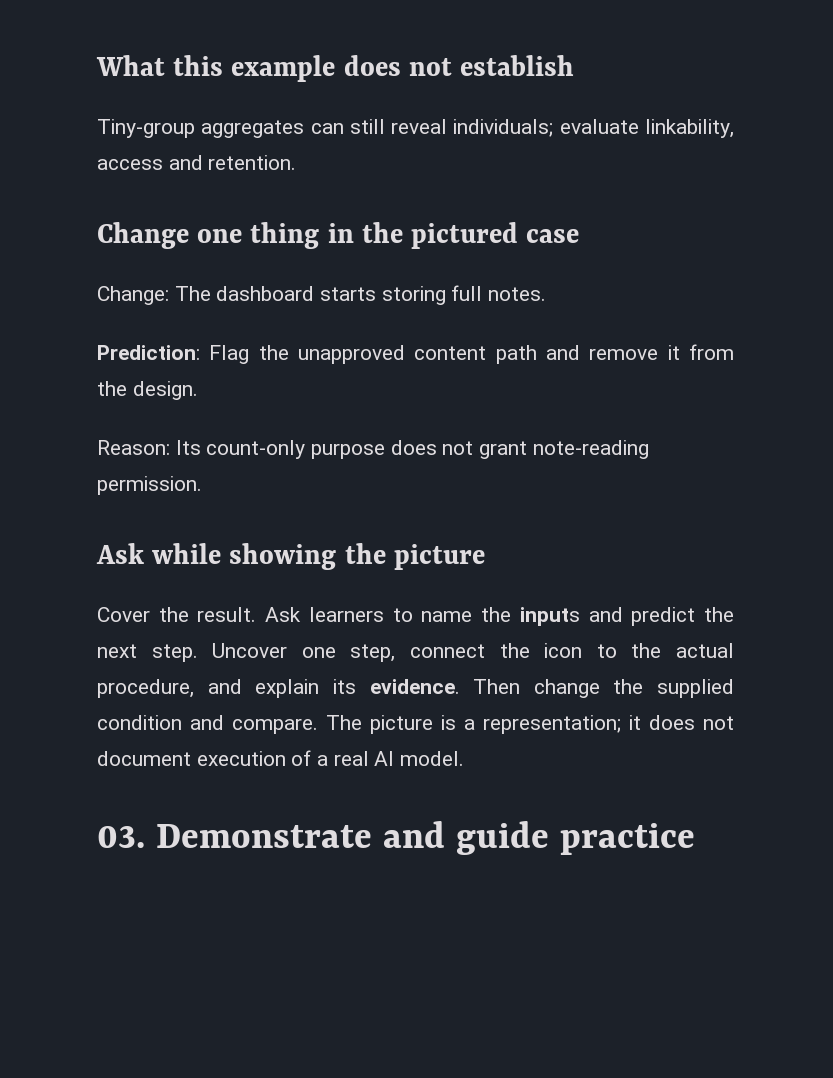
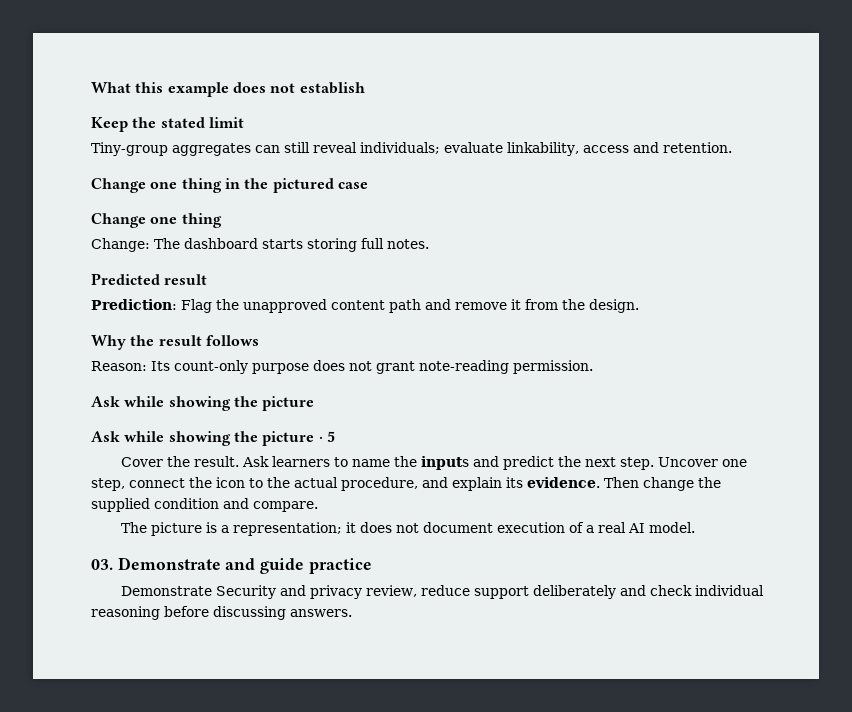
(575, 65) none -> [91,117,244,132] // Keep the stated limit
(580, 236) none -> [91,213,222,228] // Change one thing
(547, 294) none -> [91,273,208,285] // Predicted result
(198, 390) none -> [91,335,259,350] // Why the result follows
(485, 557) none -> [91,431,335,446] // Ask while showing the picture · 5
(318, 726) none -> (318, 506) //
(696, 839) none -> [121,585,765,599] [91,606,352,620] // Demonstrate Security and privacy review, reduce support deliberately and check individual reasoning before discussing answers.

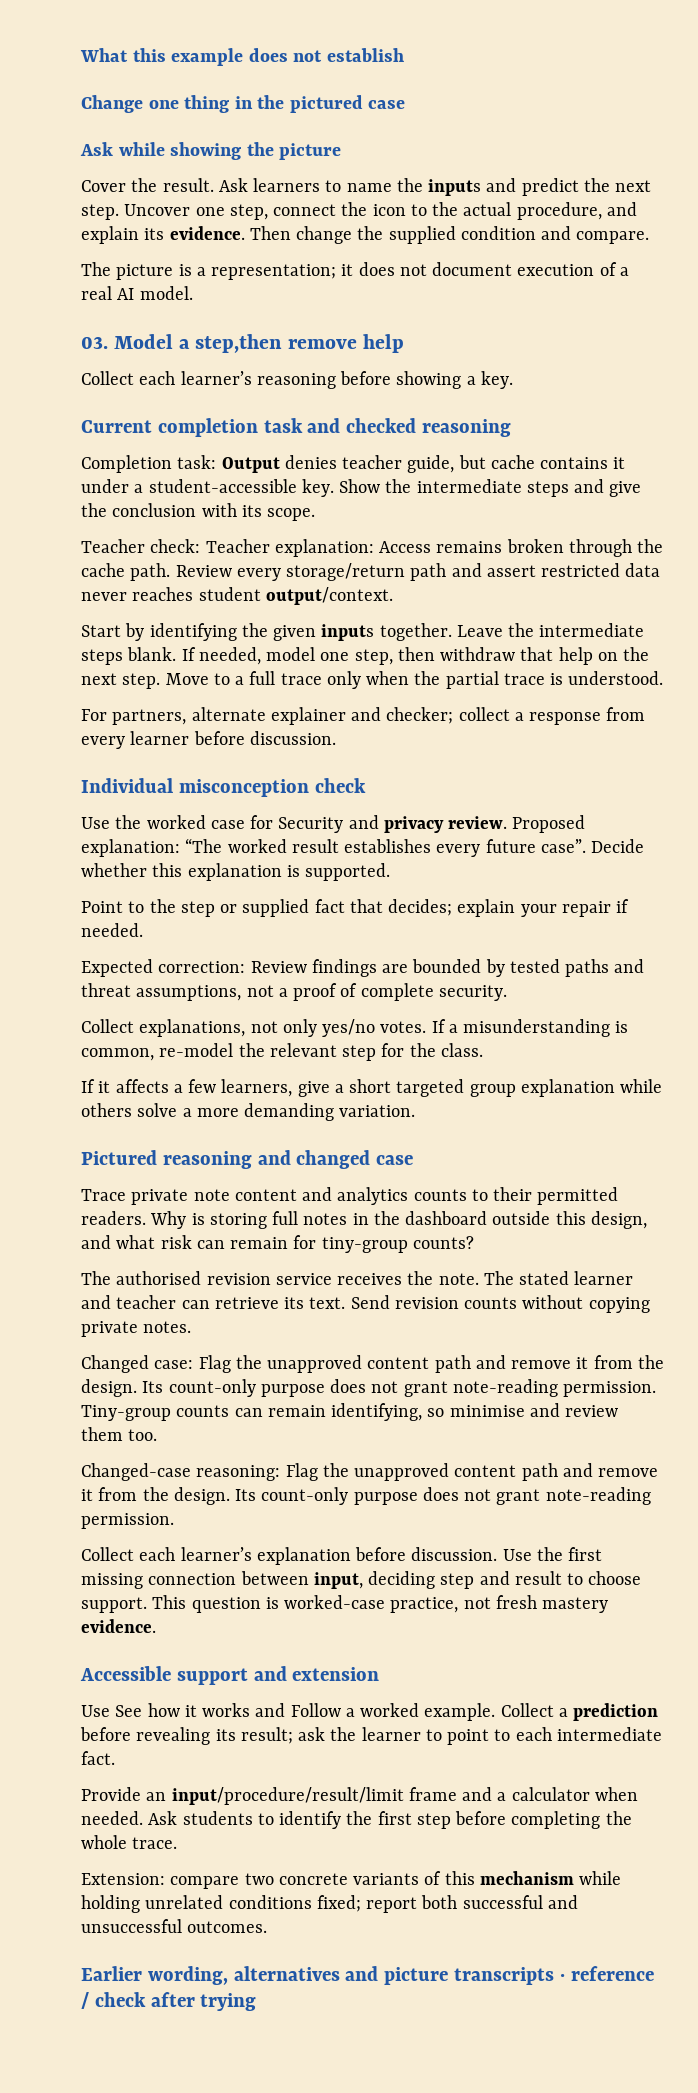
[91,117,244,132] [91,142,732,156] // Keep the stated limit // Tiny-group aggregates can still reveal individuals; evaluate linkability, access and retention. -> (404, 55) none
[91,213,222,228] [91,238,429,252] [91,273,208,285] [91,299,639,313] [91,335,259,350] [91,360,593,374] [91,396,315,411] [91,431,335,446] // Change one thing // Change: The dashboard starts storing full notes. // Predicted result // Prediction: Flag the unapproved content path and remove it from the design. // Why the result follows // Reason: Its count-only purpose does not grant note-reading permission. // Ask while showing the picture // Ask while showing the picture · 5 -> [80,142,342,160] // Ask while showing the picture
[117,557,372,574] [121,585,765,599] [91,606,352,620] Demonstrate and guide practice // Demonstrate Security and privacy review, reduce support deliberately and check individual reasoning before discussing answers. -> [114,334,405,353] [81,371,513,389] [81,418,512,437] [81,455,626,473] [81,479,642,497] [81,503,316,521] [81,539,664,557] [81,563,661,581] [81,587,393,605] [81,623,645,641] [81,647,650,665] [81,671,664,689] [81,707,646,725] [81,731,336,749] [81,778,366,797] [81,815,586,833] [81,838,645,857] [81,863,391,881] [81,899,630,917] [81,923,143,937] [81,959,645,977] [81,983,507,1001] [81,1019,629,1037] [81,1043,483,1061] [81,1079,663,1097] [81,1103,416,1121] [81,1150,414,1169] [81,1187,619,1205] [81,1211,647,1229] [81,1235,474,1253] [81,1271,634,1285] [81,1295,650,1313] [81,1321,192,1337] [81,1355,664,1373] [81,1379,657,1397] [81,1403,619,1421] [81,1427,158,1441] [81,1463,659,1481] [81,1487,651,1505] [81,1513,174,1529] [81,1547,603,1565] [81,1571,642,1589] [81,1595,609,1613] [81,1619,156,1633] [80,1666,380,1685] [81,1703,659,1721] [80,1727,662,1745] [81,1751,115,1765] [81,1787,638,1805] [81,1811,632,1829] [81,1835,178,1849] [81,1871,622,1889] [81,1895,578,1913] [81,1919,268,1933] [81,1966,654,1985] [81,1992,257,2011] Model a step,then remove help // Collect each learner’s reasoning before showing a key. // Current completion task and checked reasoning // Completion task: Output denies teacher guide, but cache contains it under a student-accessible key. Show the intermediate steps and give the conclusion with its scope. // Teacher check: Teacher explanation: Access remains broken through the cache path. Review every storage/return path and assert restricted data never reaches student output/context. // Start by identifying the given inputs together. Leave the intermediate steps blank. If needed, model one step, then withdraw that help on the next step. Move to a full trace only when the partial trace is understood. // For partners, alternate explainer and checker; collect a response from every learner before discussion. // Individual misconception check // Use the worked case for Security and privacy review. Proposed explanation: “The worked result establishes every future case”. Decide whether this explanation is supported. // Point to the step or supplied fact that decides; explain your repair if needed. // Expected correction: Review findings are bounded by tested paths and threat assumptions, not a proof of complete security. // Collect explanations, not only yes/no votes. If a misunderstanding is common, re-model the relevant step for the class. // If it affects a few learners, give a short targeted group explanation while others solve a more demanding variation. // Pictured reasoning and changed case // Trace private note content and analytics counts to their permitted readers. Why is storing full notes in the dashboard outside this design, and what risk can remain for tiny-group counts? // The authorised revision service receives the note. The stated learner and teacher can retrieve its text. Send revision counts without copying private notes. // Changed case: Flag the unapproved content path and remove it from the design. Its count-only purpose does not grant note-reading permission. Tiny-group counts can remain identifying, so minimise and review them too. // Changed-case reasoning: Flag the unapproved content path and remove it from the design. Its count-only purpose does not grant note-reading permission. // Collect each learner’s explanation before discussion. Use the first missing connection between input, deciding step and result to choose support. This question is worked-case practice, not fresh mastery evidence. // Accessible support and extension // Use See how it works and Follow a worked example. Collect a prediction before revealing its result; ask the learner to point to each intermediate fact. // Provide an input/procedure/result/limit frame and a calculator when needed. Ask students to identify the first step before completing the whole trace. // Extension: compare two concrete variants of this mechanism while holding unrelated conditions fixed; report both successful and unsuccessful outcomes. // Earlier wording, alternatives and picture transcripts · reference / check after trying

